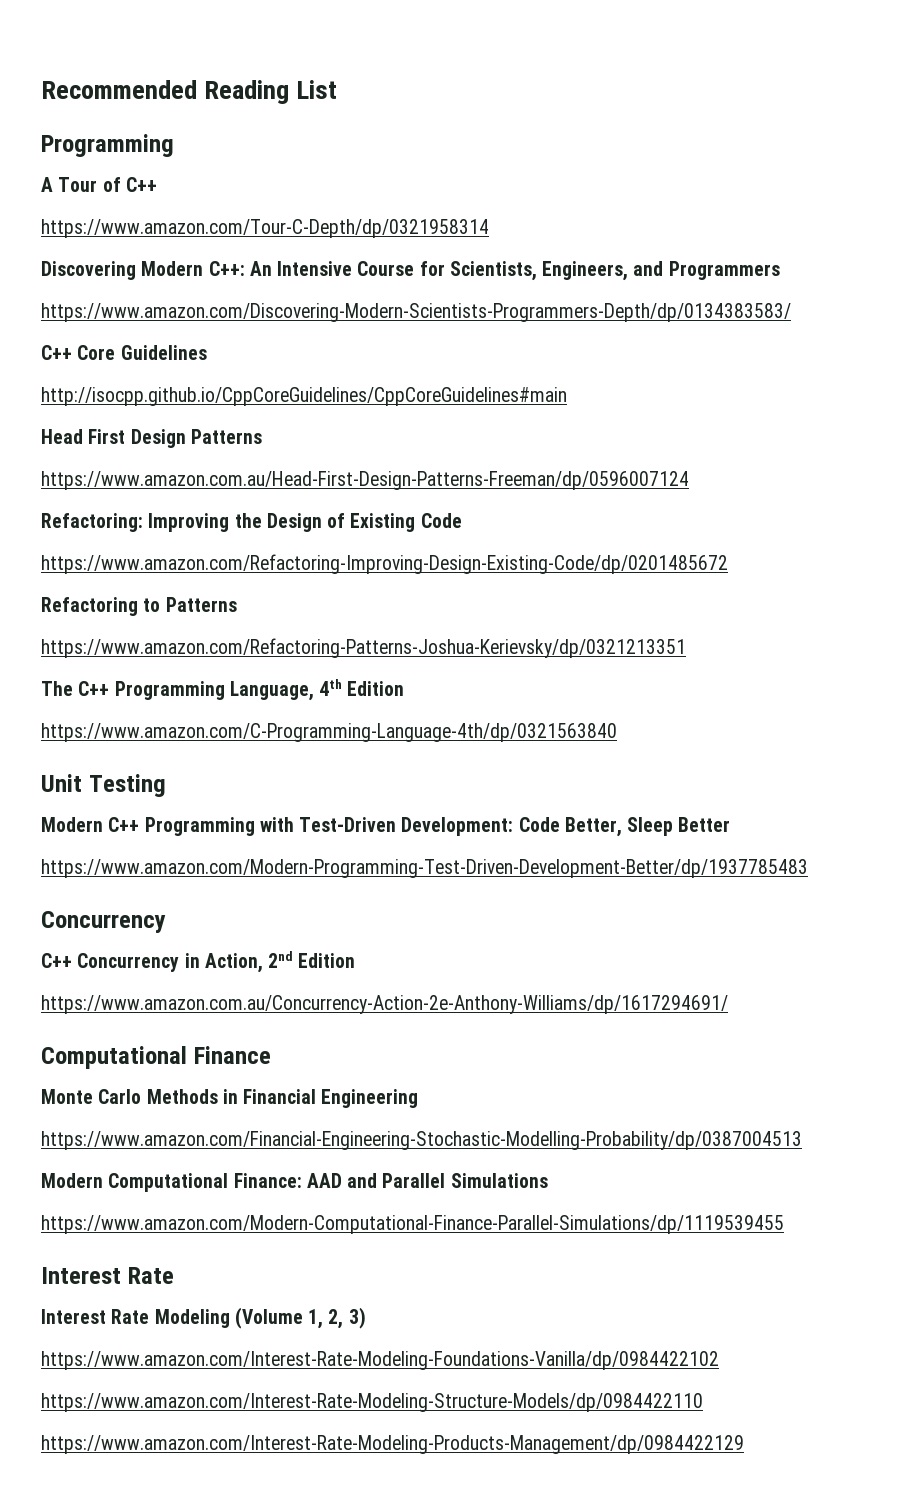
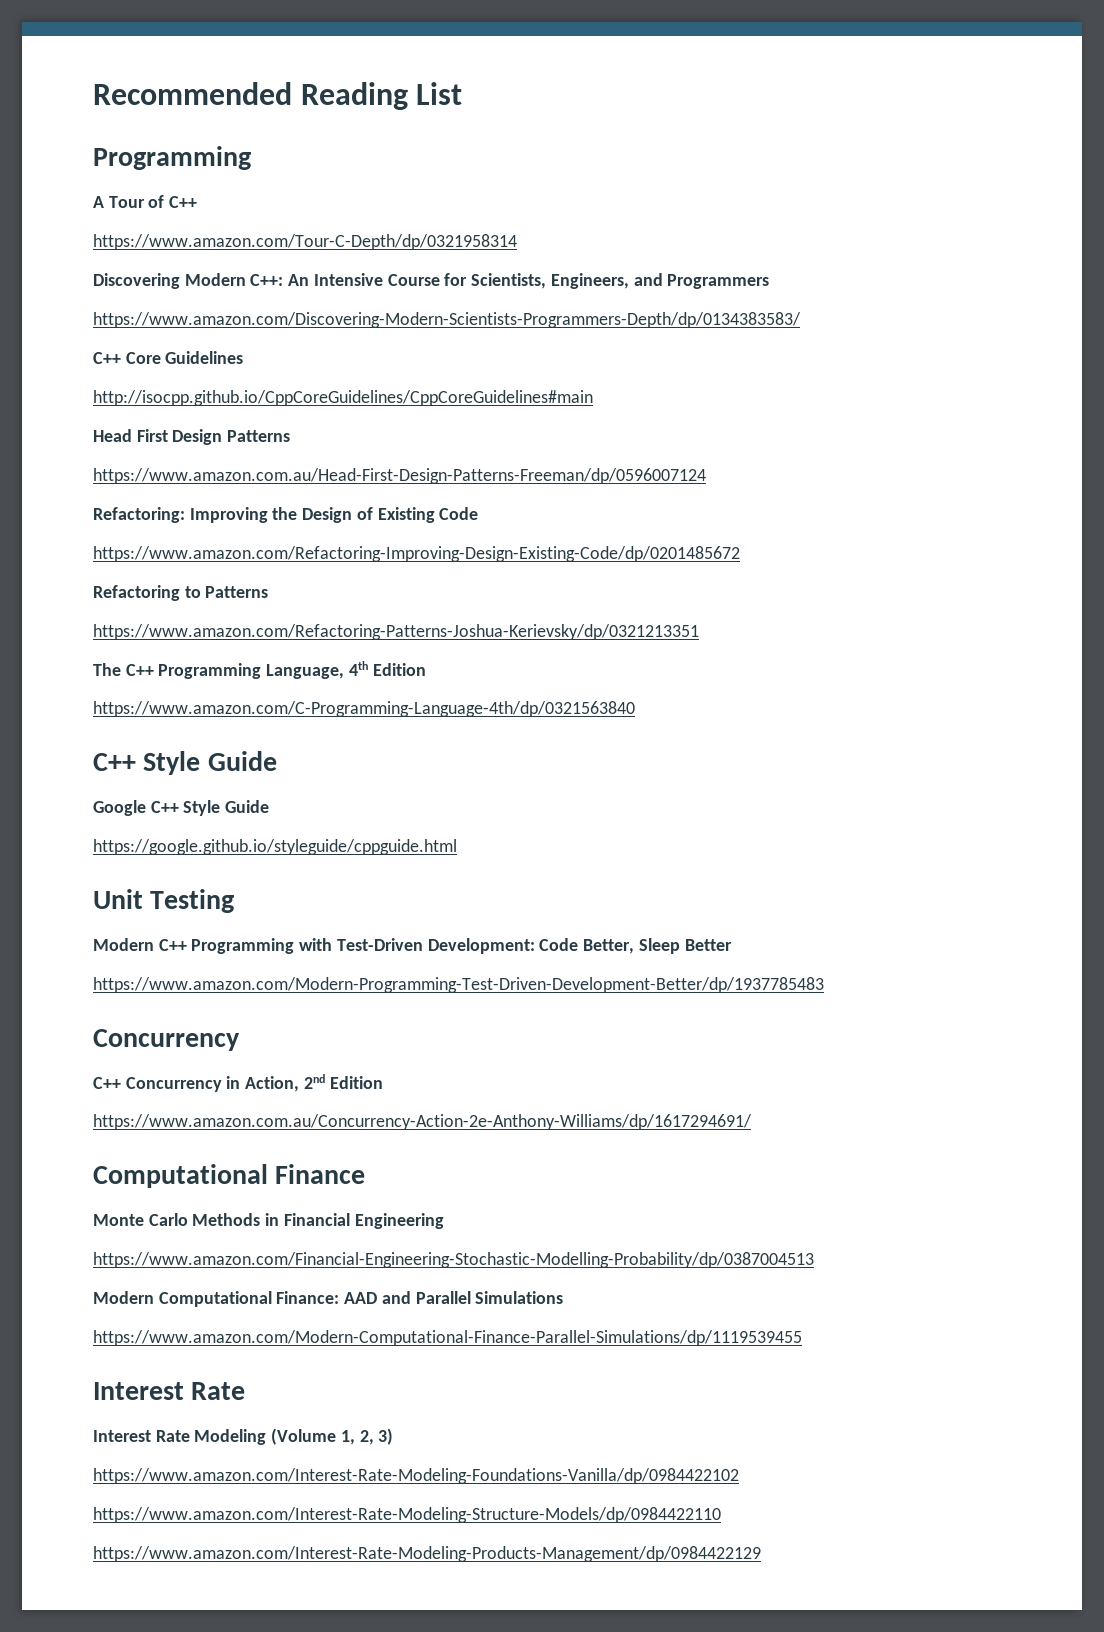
(617, 732) none -> [93,751,277,775] [93,800,270,816] [93,839,457,855] // C++ Style Guide // Google C++ Style Guide // https://google.github.io/styleguide/cppguide.html

